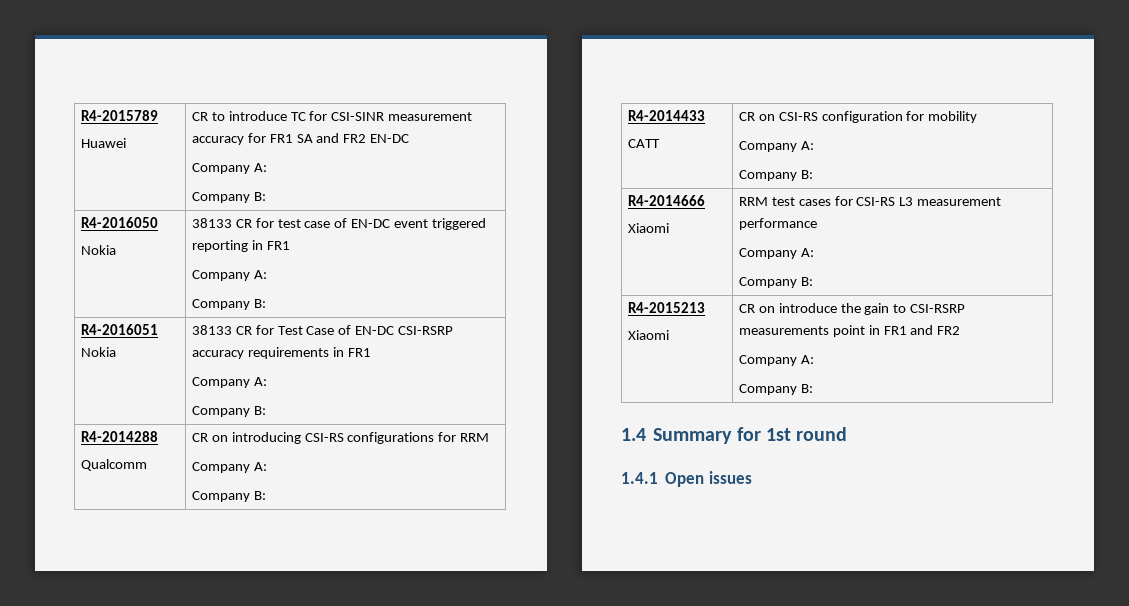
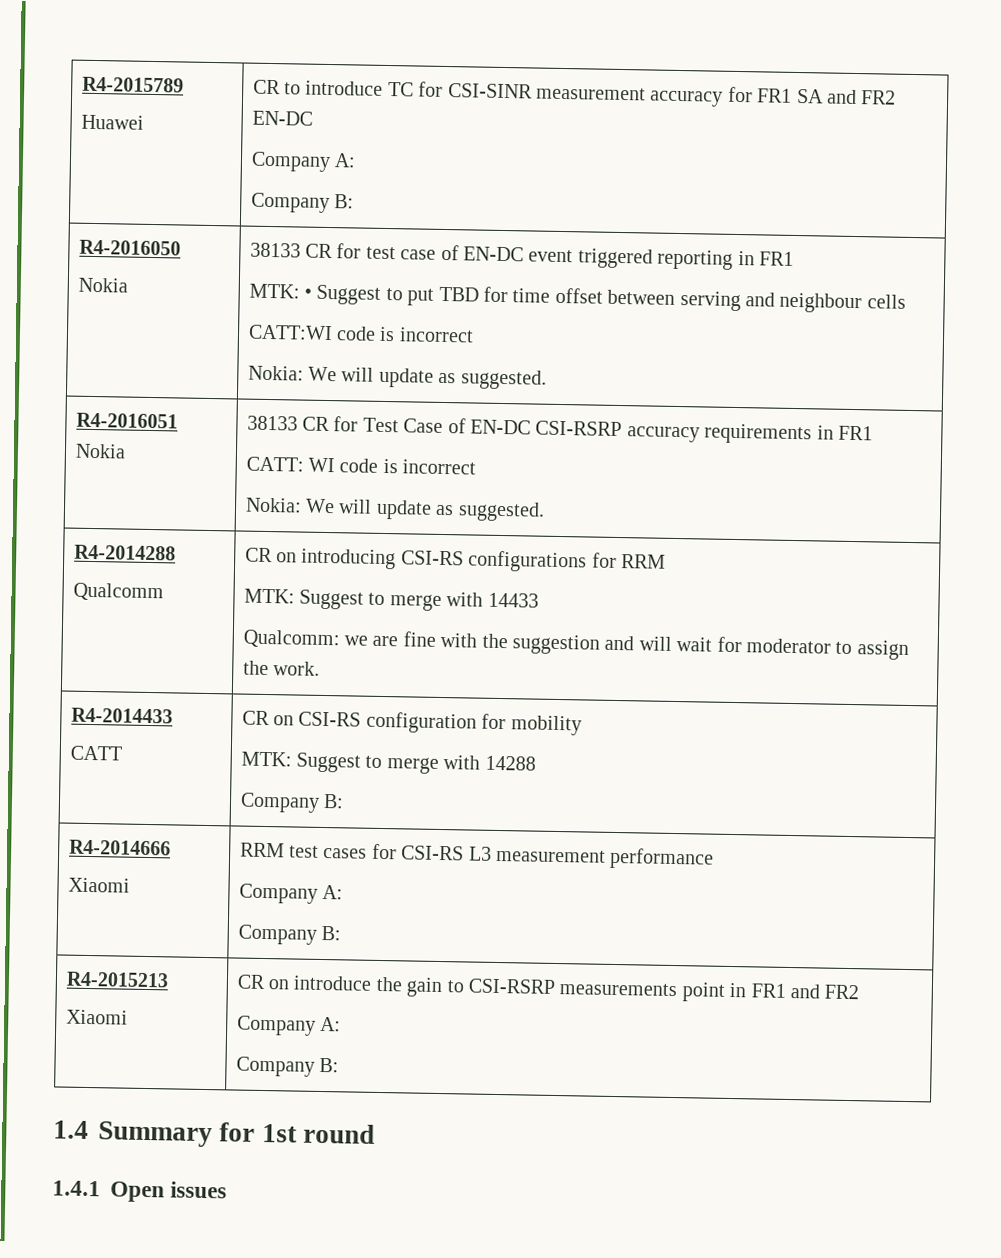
[191,270,267,281] [191,299,266,310] Company A: // Company B: -> [248,283,906,314] [247,324,474,343] [247,365,547,390] MTK: • Suggest to put TBD for time offset between serving and neighbour cells // CATT:WI code is incorrect // Nokia: We will update as suggested.
[191,377,267,388] [191,406,266,417] Company A: // Company B: -> [245,456,477,475] [244,497,545,522] CATT: WI code is incorrect // Nokia: We will update as suggested.
[191,462,267,473] [191,491,266,502] Company A: // Company B: -> [243,588,539,611] [242,629,909,660] [242,660,320,676] MTK: Suggest to merge with 14433 // Qualcomm: we are fine with the suggestion and will wait for moderator to assign the work.
[738,141,814,152] Company A: -> [240,751,536,774] MTK: Suggest to merge with 14288

